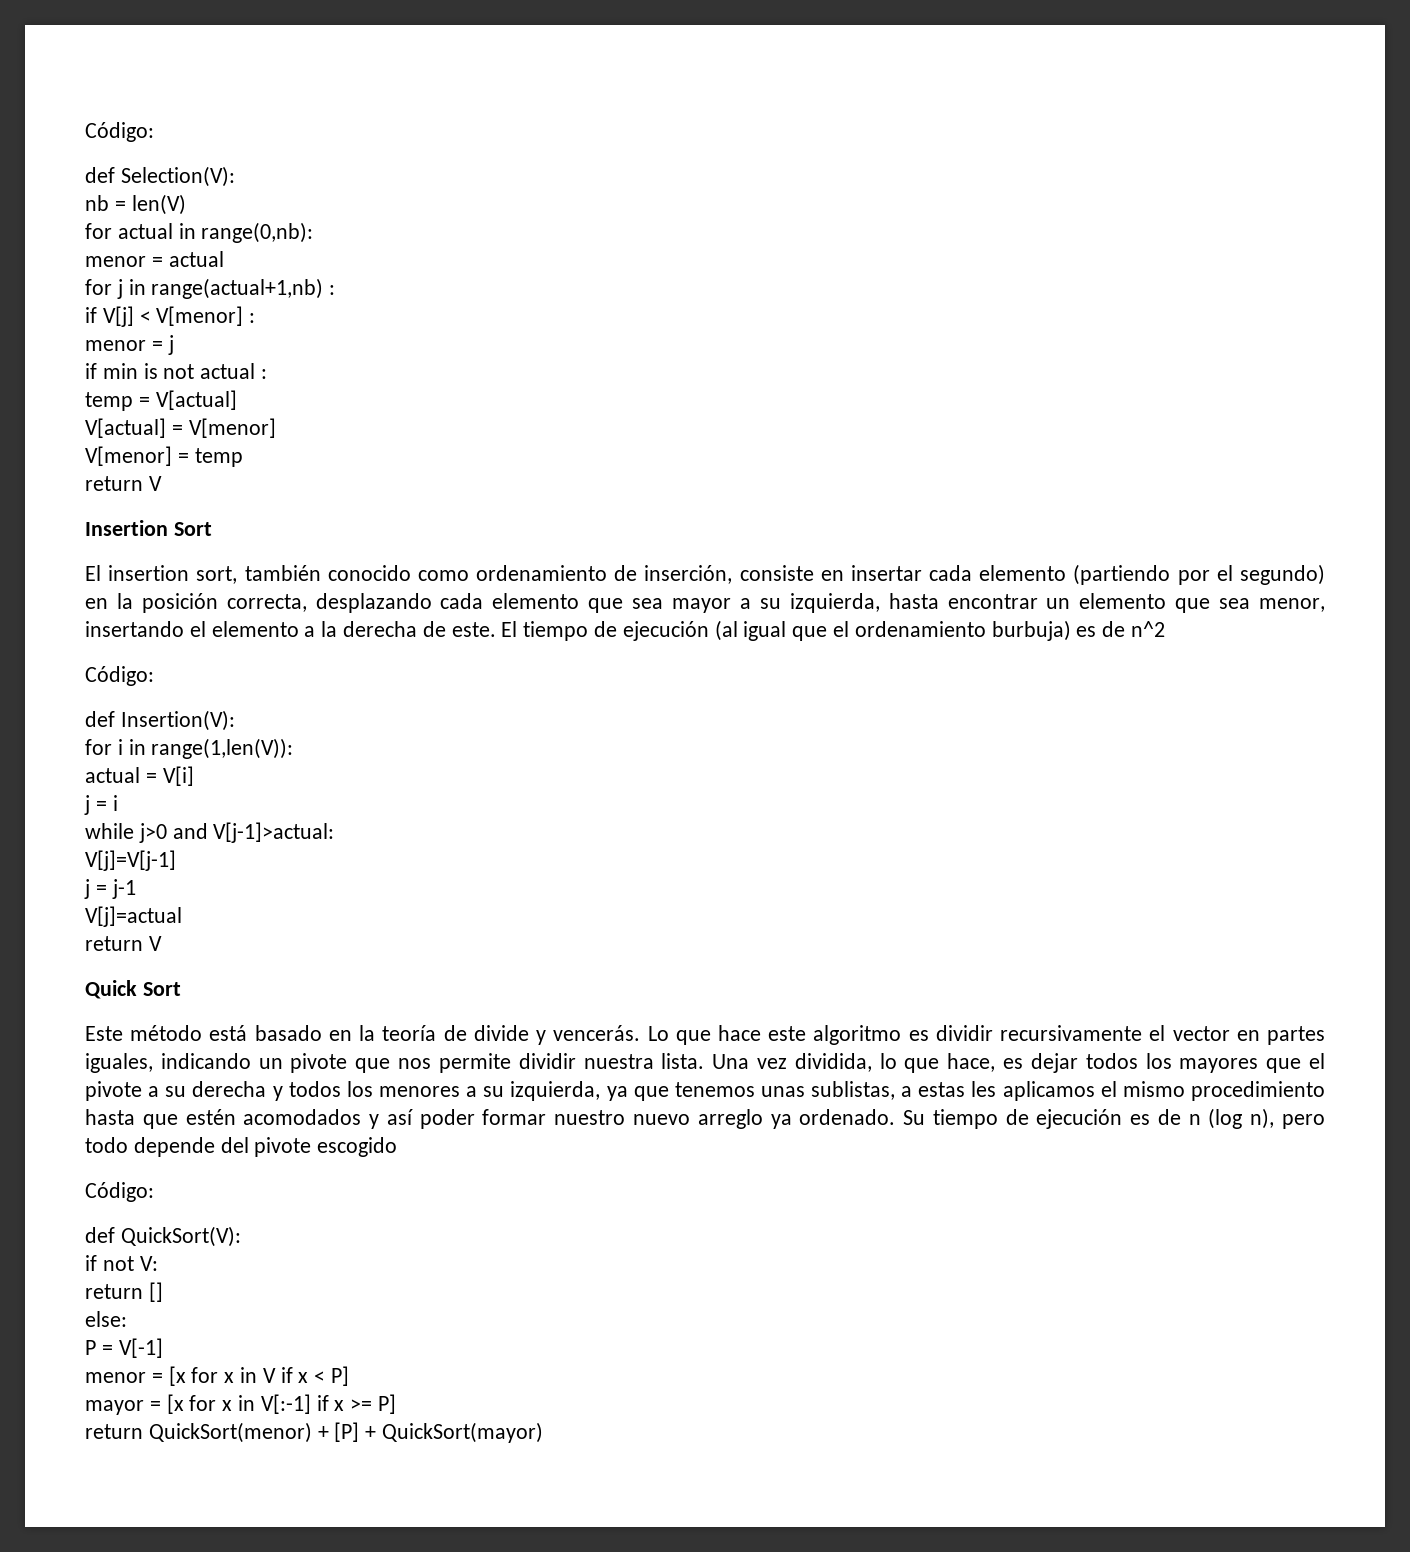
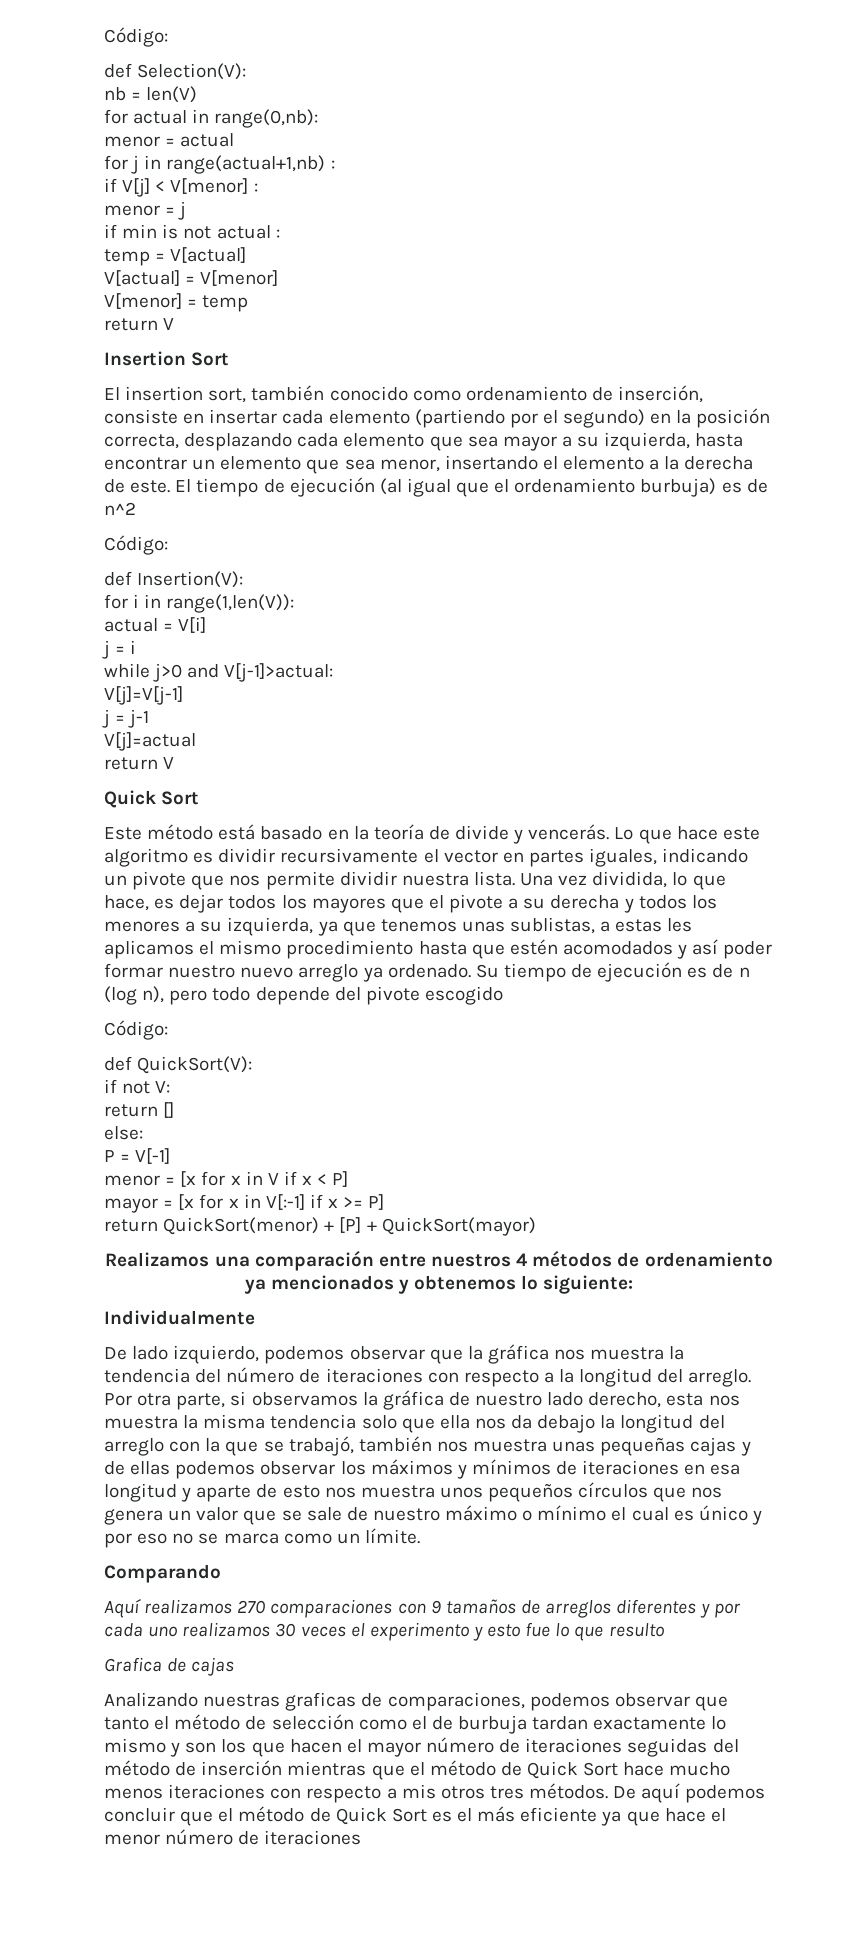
(544, 1432) none -> [105,1251,773,1271] [244,1275,634,1294] [104,1310,255,1325] [104,1344,685,1364] [104,1367,752,1387] [104,1390,740,1410] [104,1414,725,1433] [104,1436,751,1456] [104,1459,741,1479] [104,1482,723,1502] [104,1505,762,1525] [104,1528,420,1548] [104,1564,221,1583] [104,1598,742,1618] [104,1622,665,1641] [104,1657,235,1676] [104,1692,728,1711] [104,1714,727,1734] [104,1737,739,1757] [104,1760,731,1780] [104,1783,766,1803] [104,1806,726,1826] [104,1829,362,1845] // Realizamos una comparación entre nuestros 4 métodos de ordenamiento ya mencionados y obtenemos lo siguiente: // Individualmente // De lado izquierdo, podemos observar que la gráfica nos muestra la tendencia del número de iteraciones con respecto a la longitud del arreglo. Por otra parte, si observamos la gráfica de nuestro lado derecho, esta nos muestra la misma tendencia solo que ella nos da debajo la longitud del arreglo con la que se trabajó, también nos muestra unas pequeñas cajas y de ellas podemos observar los máximos y mínimos de iteraciones en esa longitud y aparte de esto nos muestra unos pequeños círculos que nos genera un valor que se sale de nuestro máximo o mínimo el cual es único y por eso no se marca como un límite. // Comparando // Aquí realizamos 270 comparaciones con 9 tamaños de arreglos diferentes y por cada uno realizamos 30 veces el experimento y esto fue lo que resulto // Grafica de cajas // Analizando nuestras graficas de comparaciones, podemos observar que tanto el método de selección como el de burbuja tardan exactamente lo mismo y son los que hacen el mayor número de iteraciones seguidas del método de inserción mientras que el método de Quick Sort hace mucho menos iteraciones con respecto a mis otros tres métodos. De aquí podemos concluir que el método de Quick Sort es el más eficiente ya que hace el menor número de iteraciones

